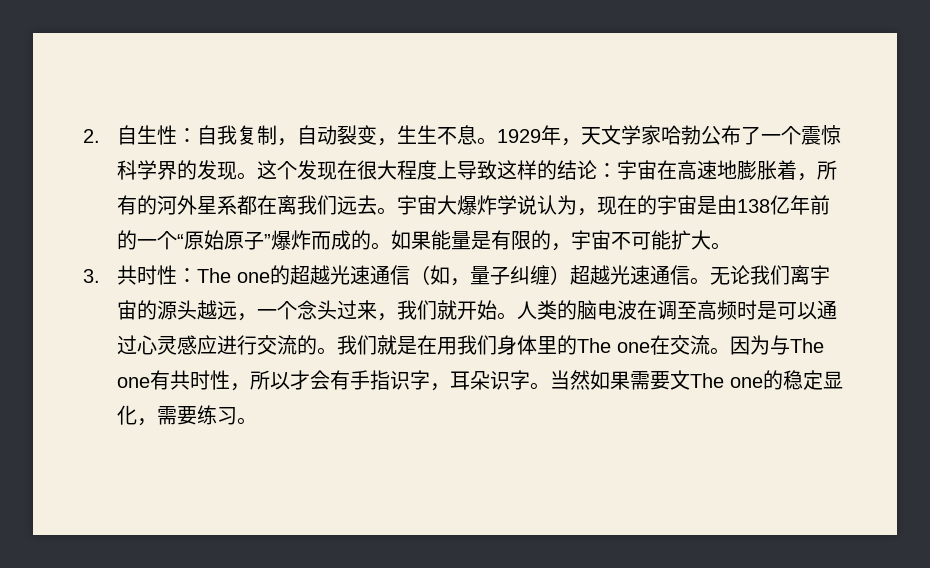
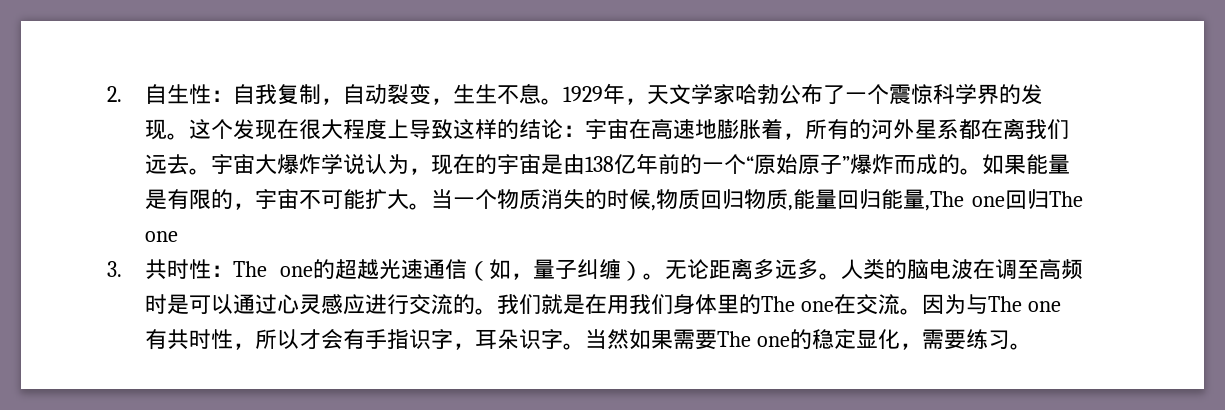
(731, 246) none -> [431,189,1083,211] [145,231,179,242] 当一个物质消失的时候,物质回归物质,能量回归能量,The one回归The one
[569,265,830,285] [116,300,497,321] 超越光速通信。无论我们离宇宙的源头越远，一个念头过来，我们就开始 -> [643,258,819,280] 。无论距离多远多
[669,370,690,390] 文 -> (718, 339) none

